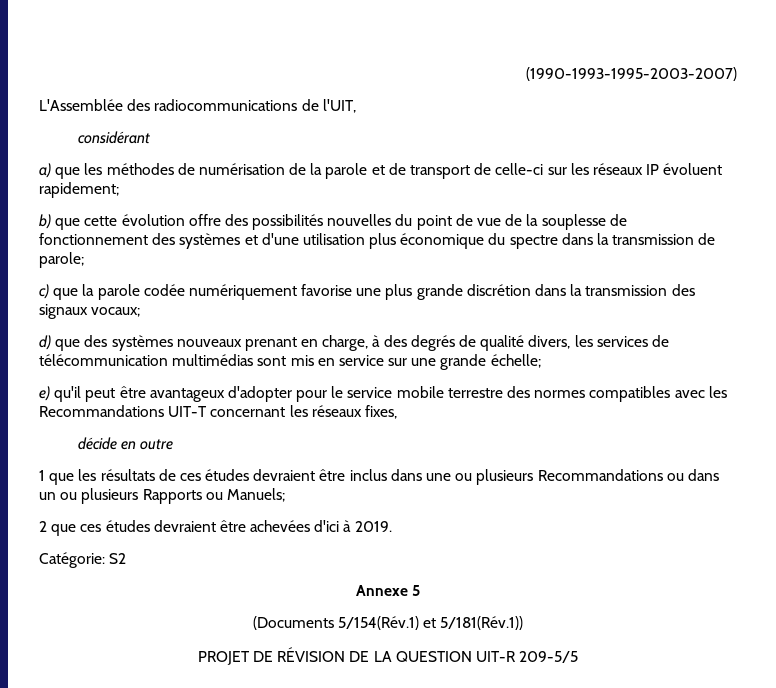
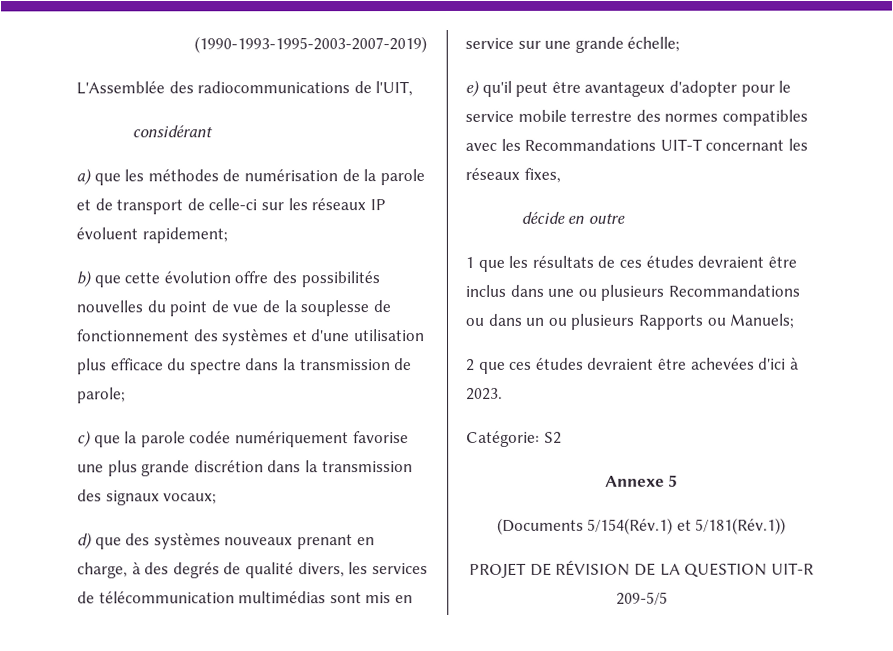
[526,67,737,81] (1990-1993-1995-2003-2007) -> [194,36,427,54] (1990-1993-1995-2003-2007-2019)
[400,233,485,249] économique -> [110,358,164,371] efficace
[354,521,392,532] 2019. -> [466,387,503,400] 2023.

